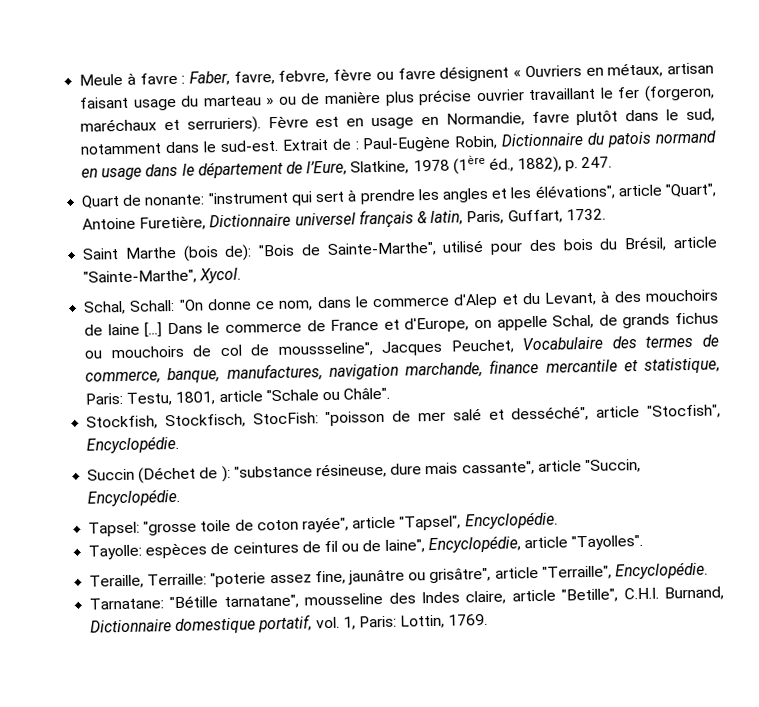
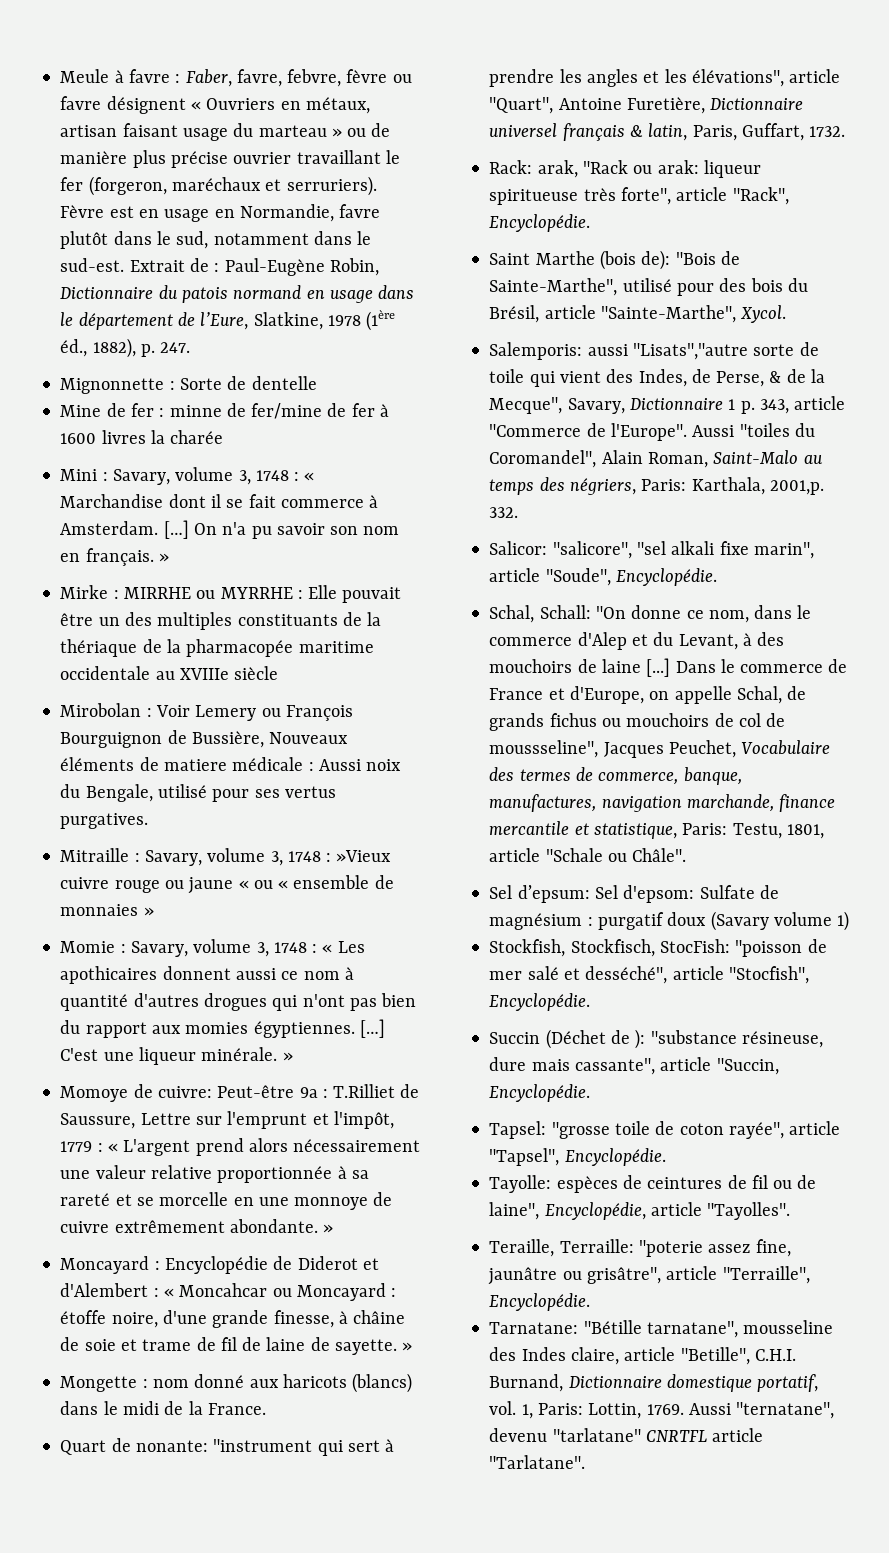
(613, 162) none -> [60,376,317,394] [60,403,389,419] [60,430,224,444] [60,467,315,485] [60,494,379,508] [60,520,400,539] [60,548,169,566] [60,585,402,603] [60,612,382,630] [60,639,374,657] [60,666,279,680] [60,703,353,721] [60,730,349,748] [60,757,402,771] [60,784,336,802] [60,813,149,829] [60,848,392,866] [60,875,394,894] [60,904,154,916] [60,939,365,957] [60,966,354,984] [60,993,417,1011] [60,1019,385,1038] [60,1047,293,1065] [60,1084,420,1102] [60,1111,394,1129] [60,1138,421,1156] [60,1165,369,1183] [60,1192,393,1210] [60,1219,334,1233] [60,1256,379,1274] [60,1283,397,1301] [60,1310,406,1328] [60,1337,413,1355] [60,1373,413,1393] [60,1401,266,1415] // Mignonnette : Sorte de dentelle // Mine de fer : minne de fer/mine de fer à 1600 livres la charée // Mini : Savary, volume 3, 1748 : « Marchandise dont il se fait commerce à Amsterdam. […] On n'a pu savoir son nom en français. » // Mirke : MIRRHE ou MYRRHE : Elle pouvait être un des multiples constituants de la thériaque de la pharmacopée maritime occidentale au XVIIIe siècle // Mirobolan : Voir Lemery ou François Bourguignon de Bussière, Nouveaux éléments de matiere médicale : Aussi noix du Bengale, utilisé pour ses vertus purgatives. // Mitraille : Savary, volume 3, 1748 : »Vieux cuivre rouge ou jaune « ou « ensemble de monnaies » // Momie : Savary, volume 3, 1748 : « Les apothicaires donnent aussi ce nom à quantité d'autres drogues qui n'ont pas bien du rapport aux momies égyptiennes. […] C'est une liqueur minérale. » // Momoye de cuivre: Peut-être 9a : T.Rilliet de Saussure, Lettre sur l'emprunt et l'impôt, 1779 : « L'argent prend alors nécessairement une valeur relative proportionnée à sa rareté et se morcelle en une monnoye de cuivre extrêmement abondante. » // Moncayard : Encyclopédie de Diderot et d'Alembert : « Moncahcar ou Moncayard : étoffe noire, d'une grande finesse, à châine de soie et trame de fil de laine de sayette. » // Mongette : nom donné aux haricots (blancs) dans le midi de la France.
(606, 214) none -> [489,160,761,178] [489,187,789,205] [489,214,591,232] // Rack: arak, "Rack ou arak: liqueur spiritueuse très forte", article "Rack", Encyclopédie.
(242, 275) none -> [489,342,819,360] [489,369,825,387] [489,396,846,414] [489,423,815,441] [489,450,823,468] [489,477,824,495] [489,507,519,518] [489,541,814,559] [489,568,717,586] // Salemporis: aussi "Lisats","autre sorte de toile qui vient des Indes, de Perse, & de la Mecque", Savary, Dictionnaire 1 p. 343, article "Commerce de l'Europe". Aussi "toiles du Coromandel", Alain Roman, Saint-Malo au temps des négriers, Paris: Karthala, 2001,p. 332. // Salicor: "salicore", "sel alkali fixe marin", article "Soude", Encyclopédie.
(391, 393) none -> [489,885,779,903] [489,911,850,931] // Sel d’epsum: Sel d'epsom: Sulfate de magnésium : purgatif doux (Savary volume 1)
(489, 619) none -> [688,1402,835,1419] [489,1428,764,1442] [489,1455,586,1469] Aussi "ternatane", devenu "tarlatane" CNRTFL article "Tarlatane".

